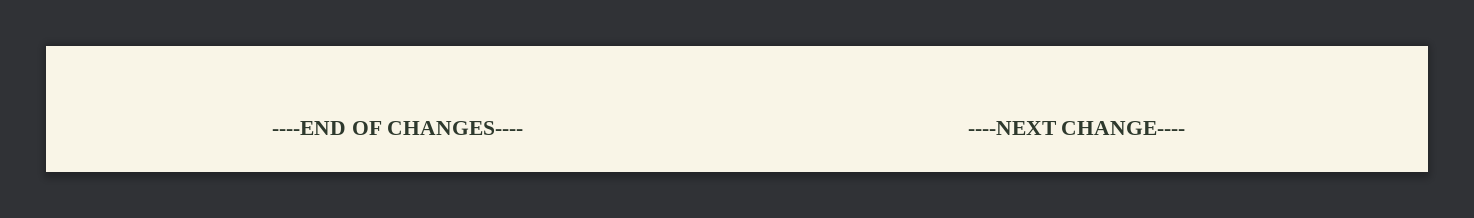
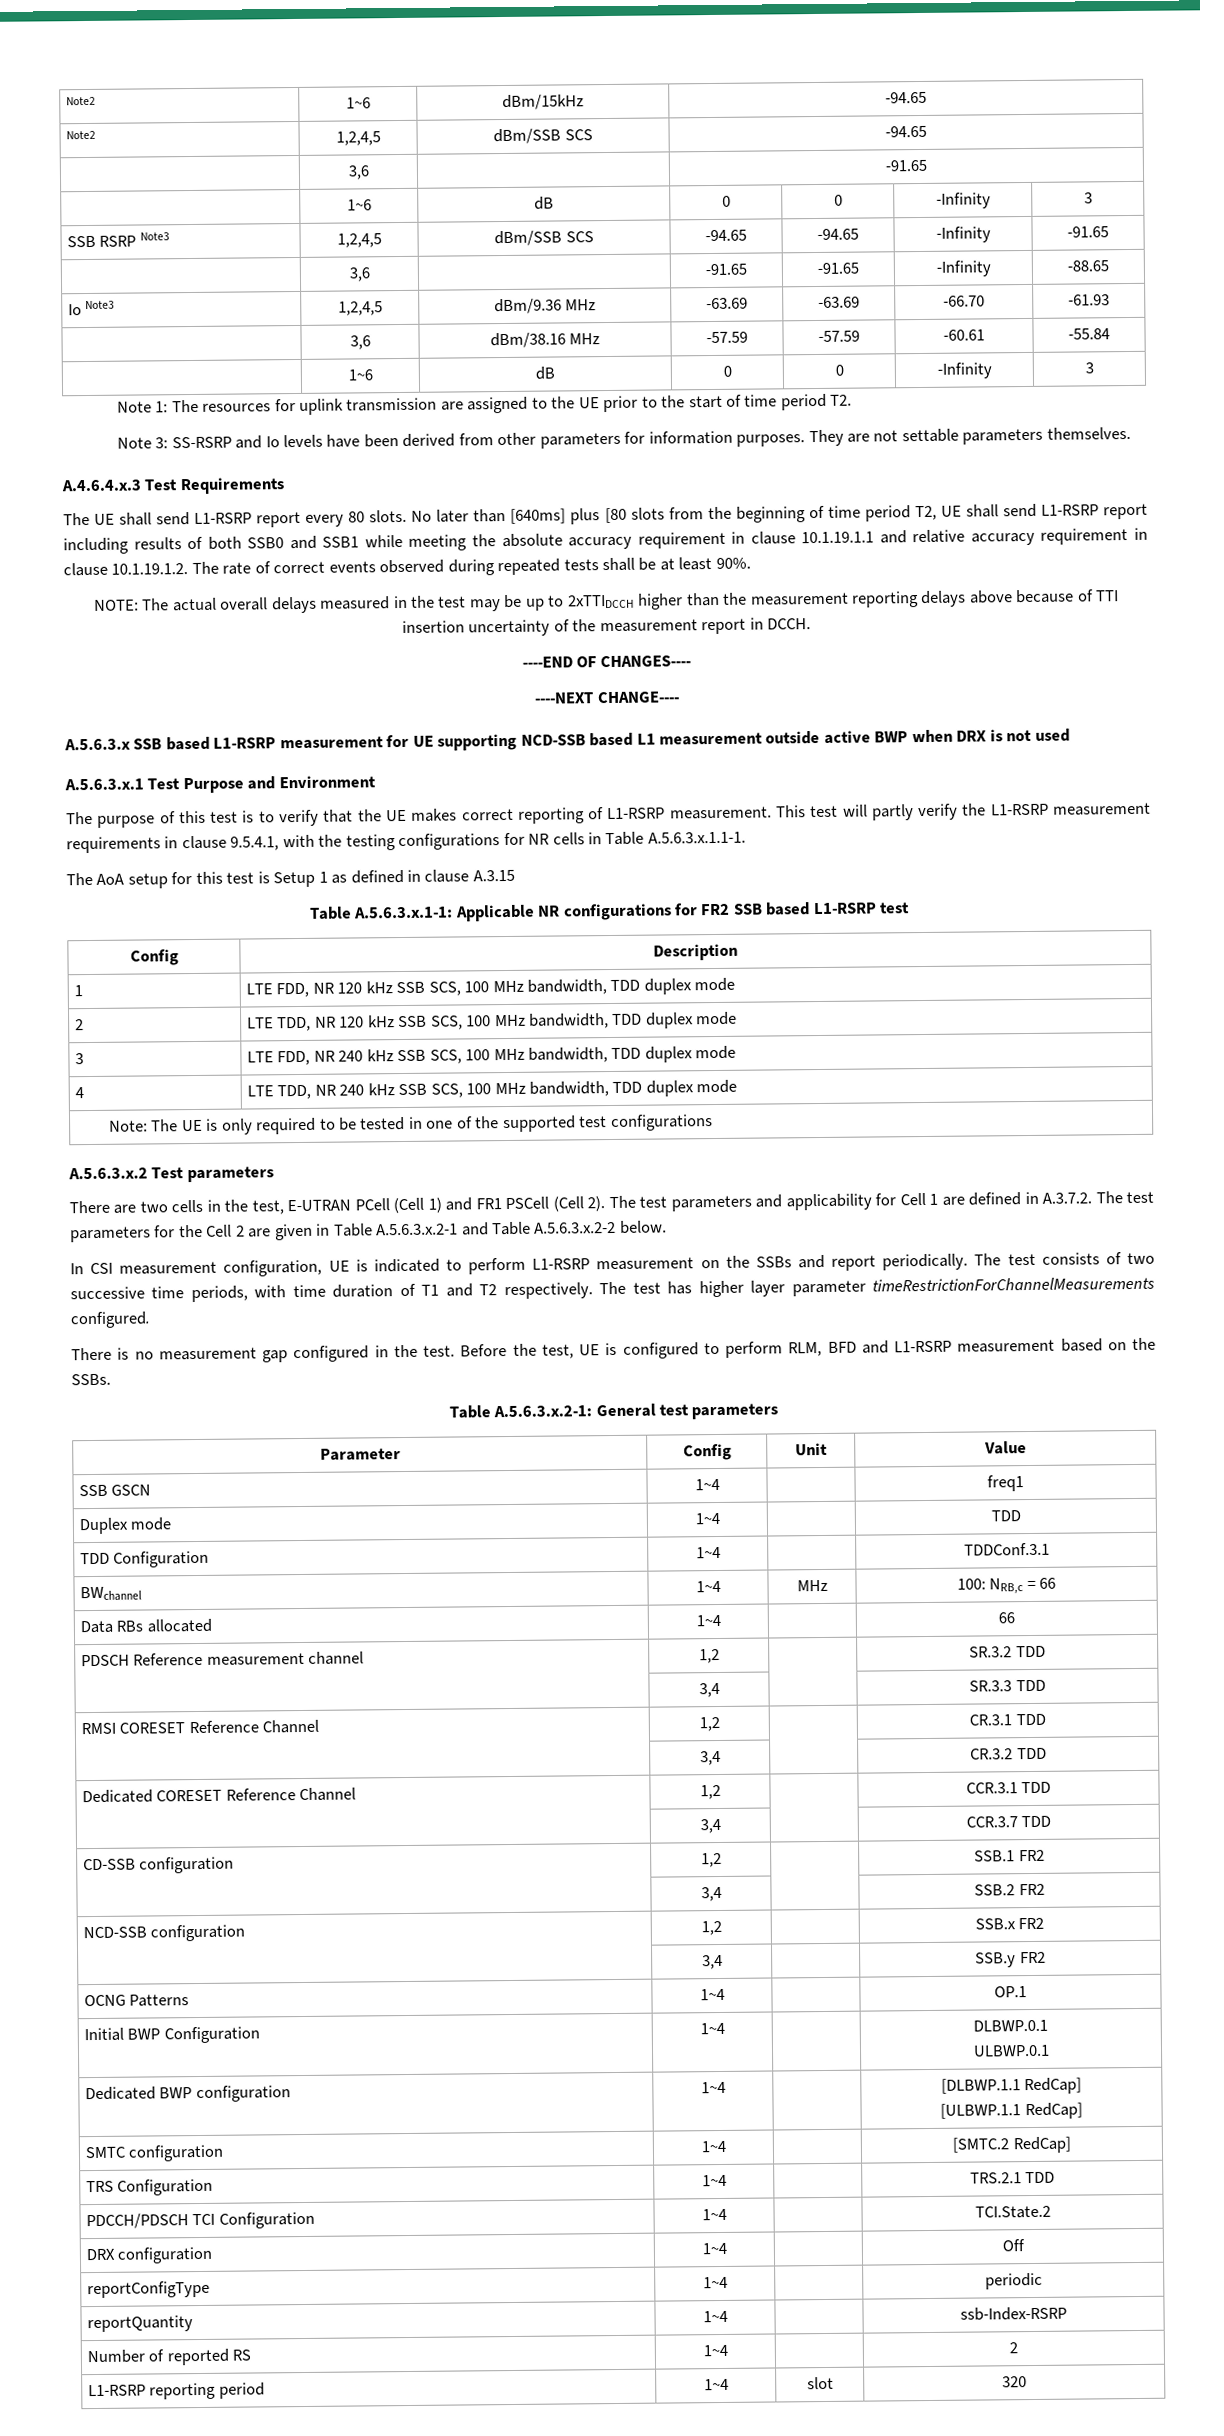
(271, 128) none -> [65,96,96,106] [345,97,371,109] [502,94,584,111] [885,91,927,104] [65,130,96,140] [335,131,381,146] [493,128,593,145] [885,125,927,138] [347,165,370,180] [885,159,927,172] [346,199,372,211] [534,196,554,210] [721,195,731,207] [833,194,843,206] [935,192,991,209] [1083,192,1093,204] [66,232,170,248] [336,233,382,248] [494,230,594,247] [705,229,747,242] [817,228,859,240] [935,226,991,243] [1067,226,1109,238] [348,267,370,282] [705,263,747,276] [817,262,859,274] [935,260,991,277] [1067,260,1109,272] [67,300,116,316] [337,301,383,316] [493,298,597,315] [706,297,748,310] [818,296,860,308] [943,295,985,307] [1068,294,1110,306] [349,335,371,350] [489,332,601,349] [706,331,748,344] [818,330,860,342] [943,329,985,341] [1068,328,1110,340] [347,369,373,381] [535,366,555,380] [722,365,732,377] [834,364,844,376] [936,362,992,379] [1084,362,1094,374] [116,393,853,415] [116,426,1131,449] [61,477,285,495] [63,503,1149,528] [63,527,1148,555] [63,557,751,577] [93,589,1120,614] [401,617,812,637] Note2 | 1~6 | dBm/15kHz | -94.65 // Note2 | 1,2,4,5 | dBm/SSB SCS | -94.65 // | 3,6 | | -91.65 // | 1~6 | dB | 0 | 0 | -Infinity | 3 // SSB RSRP Note3 | 1,2,4,5 | dBm/SSB SCS | -94.65 | -94.65 | -Infinity | -91.65 // | 3,6 | | -91.65 | -91.65 | -Infinity | -88.65 // Io Note3 | 1,2,4,5 | dBm/9.36 MHz | -63.69 | -63.69 | -66.70 | -61.93 // | 3,6 | dBm/38.16 MHz | -57.59 | -57.59 | -60.61 | -55.84 // | 1~6 | dB | 0 | 0 | -Infinity | 3 // Note 1: The resources for uplink transmission are assigned to the UE prior to the start of time period T2. // Note 3: SS-RSRP and Io levels have been derived from other parameters for information purposes. They are not settable parameters themselves. // A.4.6.4.x.3 Test Requirements // The UE shall send L1-RSRP report every 80 slots. No later than [640ms] plus [80 slots from the beginning of time period T2, UE shall send L1-RSRP report including results of both SSB0 and SSB1 while meeting the absolute accuracy requirement in clause 10.1.19.1.1 and relative accuracy requirement in clause 10.1.19.1.2. The rate of correct events observed during repeated tests shall be at least 90%. // NOTE: The actual overall delays measured in the test may be up to 2xTTIDCCH higher than the measurement reporting delays above because of TTI insertion uncertainty of the measurement report in DCCH. //
(1186, 128) none -> [64,728,1070,751] [64,775,376,794] [66,802,1151,828] [66,831,746,854] [66,869,515,889] [308,902,911,922] [129,949,179,966] [653,943,739,961] [73,985,83,997] [245,977,736,998] [74,1019,84,1031] [246,1011,738,1032] [74,1053,84,1065] [246,1045,737,1066] [74,1087,84,1099] [246,1079,738,1100] [108,1114,713,1135] [68,1166,274,1183] [69,1191,1154,1215] [70,1220,667,1243] [70,1252,1155,1277] [70,1276,1156,1303] [70,1311,151,1329] [71,1337,1156,1363] [71,1373,111,1386] [448,1403,779,1420] [319,1448,401,1461] [682,1443,732,1461] [795,1442,828,1456] [983,1441,1027,1455] [78,1484,152,1497] [694,1478,720,1491] [987,1475,1024,1492] [78,1517,172,1535] [694,1512,720,1525] [990,1510,1021,1522] [79,1550,210,1568] [695,1546,721,1559] [963,1542,1050,1556] [79,1586,142,1602] [695,1580,721,1593] [796,1579,828,1592] [956,1577,1057,1594] [79,1618,212,1634] [695,1614,721,1627] [998,1612,1015,1624] [80,1651,365,1667] [698,1648,720,1664] [969,1645,1046,1658] [698,1682,720,1698] [969,1679,1046,1692] [80,1719,320,1735] [698,1716,720,1732] [969,1713,1046,1726] [699,1750,721,1766] [970,1747,1047,1760] [81,1787,357,1804] [699,1784,721,1800] [965,1781,1052,1794] [699,1818,721,1834] [965,1815,1052,1828] [82,1856,235,1874] [700,1852,722,1868] [974,1849,1045,1862] [700,1886,722,1902] [974,1883,1045,1896] [82,1924,246,1942] [700,1920,722,1936] [974,1917,1045,1930] [701,1954,723,1970] [975,1951,1046,1968] [83,1994,190,2007] [699,1988,725,2001] [994,1986,1027,1998] [83,2026,260,2044] [699,2022,725,2035] [973,2019,1048,2032] [972,2044,1050,2057] [84,2085,291,2103] [700,2081,726,2094] [940,2077,1083,2095] [940,2102,1083,2120] [84,2144,225,2162] [700,2140,726,2153] [952,2136,1071,2154] [85,2178,214,2196] [701,2174,727,2187] [969,2171,1056,2184] [85,2211,315,2230] [701,2208,727,2221] [974,2205,1051,2219] [85,2246,214,2264] [701,2242,727,2255] [1001,2239,1025,2252] [86,2280,210,2299] [702,2276,728,2289] [984,2272,1043,2290] [86,2315,193,2333] [702,2310,728,2323] [960,2306,1067,2321] [86,2348,252,2366] [702,2344,728,2357] [1009,2342,1018,2354] [87,2382,265,2400] [703,2378,729,2391] [806,2376,834,2390] [1002,2376,1027,2388] // A.5.6.3.x SSB based L1-RSRP measurement for UE supporting NCD-SSB based L1 measurement outside active BWP when DRX is not used // A.5.6.3.x.1 Test Purpose and Environment // The purpose of this test is to verify that the UE makes correct reporting of L1-RSRP measurement. This test will partly verify the L1-RSRP measurement requirements in clause 9.5.4.1, with the testing configurations for NR cells in Table A.5.6.3.x.1.1-1. // The AoA setup for this test is Setup 1 as defined in clause A.3.15 // Table A.5.6.3.x.1-1: Applicable NR configurations for FR2 SSB based L1-RSRP test // Config | Description // 1 | LTE FDD, NR 120 kHz SSB SCS, 100 MHz bandwidth, TDD duplex mode // 2 | LTE TDD, NR 120 kHz SSB SCS, 100 MHz bandwidth, TDD duplex mode // 3 | LTE FDD, NR 240 kHz SSB SCS, 100 MHz bandwidth, TDD duplex mode // 4 | LTE TDD, NR 240 kHz SSB SCS, 100 MHz bandwidth, TDD duplex mode // Note: The UE is only required to be tested in one of the supported test configurations // A.5.6.3.x.2 Test parameters // There are two cells in the test, E-UTRAN PCell (Cell 1) and FR1 PSCell (Cell 2). The test parameters and applicability for Cell 1 are defined in A.3.7.2. The test parameters for the Cell 2 are given in Table A.5.6.3.x.2-1 and Table A.5.6.3.x.2-2 below. // In CSI measurement configuration, UE is indicated to perform L1-RSRP measurement on the SSBs and report periodically. The test consists of two successive time periods, with time duration of T1 and T2 respectively. The test has higher layer parameter timeRestrictionForChannelMeasurements configured. // There is no measurement gap configured in the test. Before the test, UE is configured to perform RLM, BFD and L1-RSRP measurement based on the SSBs. // Table A.5.6.3.x.2-1: General test parameters // Parameter | Config | Unit | Value // SSB GSCN | 1~4 | | freq1 // Duplex mode | 1~4 | | TDD // TDD Configuration | 1~4 | | TDDConf.3.1 // BWchannel | 1~4 | MHz | 100: NRB,c = 66 // Data RBs allocated | 1~4 | | 66 // PDSCH Reference measurement channel | 1,2 | | SR.3.2 TDD // | 3,4 | | SR.3.3 TDD // RMSI CORESET Reference Channel | 1,2 | | CR.3.1 TDD // | 3,4 | | CR.3.2 TDD // Dedicated CORESET Reference Channel | 1,2 | | CCR.3.1 TDD // | 3,4 | | CCR.3.7 TDD // CD-SSB configuration | 1,2 | | SSB.1 FR2 // | 3,4 | | SSB.2 FR2 // NCD-SSB configuration | 1,2 | | SSB.x FR2 // | 3,4 | | SSB.y FR2 // OCNG Patterns | 1~4 | | OP.1 // Initial BWP Configuration | 1~4 | | DLBWP.0.1 // ULBWP.0.1 // Dedicated BWP configuration | 1~4 | | [DLBWP.1.1 RedCap] // [ULBWP.1.1 RedCap] // SMTC configuration | 1~4 | | [SMTC.2 RedCap] // TRS Configuration | 1~4 | | TRS.2.1 TDD // PDCCH/PDSCH TCI Configuration | 1~4 | | TCI.State.2 // DRX configuration | 1~4 | | Off // reportConfigType | 1~4 | | periodic // reportQuantity | 1~4 | | ssb-Index-RSRP // Number of reported RS | 1~4 | | 2 // L1-RSRP reporting period | 1~4 | slot | 320

